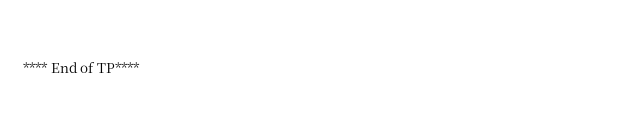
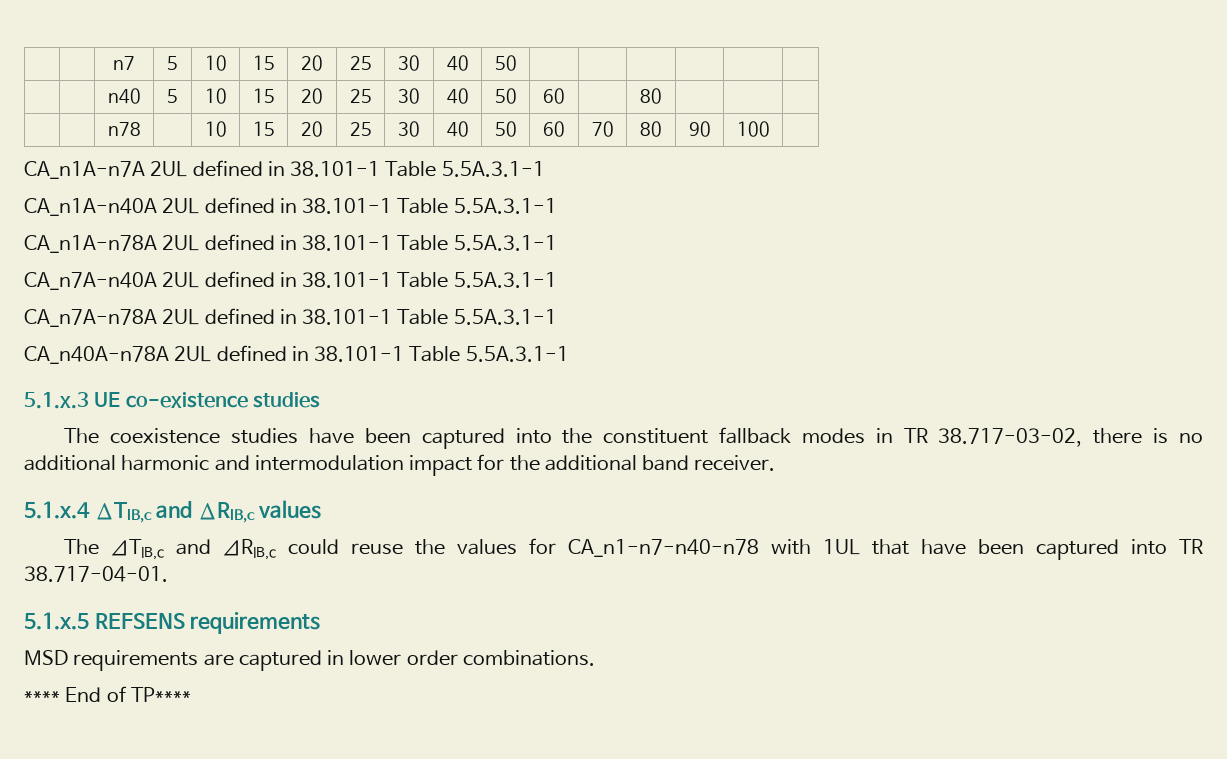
(23, 67) none -> [113,56,135,70] [167,56,178,70] [204,55,227,71] [252,55,275,70] [301,55,323,71] [349,56,372,70] [398,55,420,71] [446,55,469,71] [494,55,517,71] [107,88,141,104] [167,89,178,103] [204,88,227,104] [252,88,275,103] [301,88,323,104] [349,89,372,103] [398,88,420,104] [446,88,469,104] [494,88,517,104] [543,88,565,104] [640,88,662,104] [107,122,141,136] [204,121,227,137] [252,121,275,136] [301,121,323,137] [349,122,372,136] [398,121,420,137] [446,121,469,137] [494,121,517,137] [543,121,565,137] [591,121,614,137] [640,121,662,137] [688,121,711,137] [736,121,770,137] [24,160,545,179] [24,197,557,216] [24,234,557,253] [24,271,557,290] [24,308,557,327] [24,345,569,364] [24,392,320,409] [64,427,1204,449] [24,454,776,476] [24,500,322,523] [64,538,1203,560] [24,566,168,582] [24,612,321,634] [24,650,595,671] | | n7 | 5 | 10 | 15 | 20 | 25 | 30 | 40 | 50 | | | | | | // | | n40 | 5 | 10 | 15 | 20 | 25 | 30 | 40 | 50 | 60 | | 80 | | | // | | n78 | | 10 | 15 | 20 | 25 | 30 | 40 | 50 | 60 | 70 | 80 | 90 | 100 | // CA_n1A-n7A 2UL defined in 38.101-1 Table 5.5A.3.1-1 // CA_n1A-n40A 2UL defined in 38.101-1 Table 5.5A.3.1-1 // CA_n1A-n78A 2UL defined in 38.101-1 Table 5.5A.3.1-1 // CA_n7A-n40A 2UL defined in 38.101-1 Table 5.5A.3.1-1 // CA_n7A-n78A 2UL defined in 38.101-1 Table 5.5A.3.1-1 // CA_n40A-n78A 2UL defined in 38.101-1 Table 5.5A.3.1-1 // 5.1.x.3 UE co-existence studies // The coexistence studies have been captured into the constituent fallback modes in TR 38.717-03-02, there is no additional harmonic and intermodulation impact for the additional band receiver. // 5.1.x.4 ∆TIB,c and ∆RIB,c values // The ΔTIB,c and ΔRIB,c could reuse the values for CA_n1-n7-n40-n78 with 1UL that have been captured into TR 38.717-04-01. // 5.1.x.5 REFSENS requirements // MSD requirements are captured in lower order combinations. //

